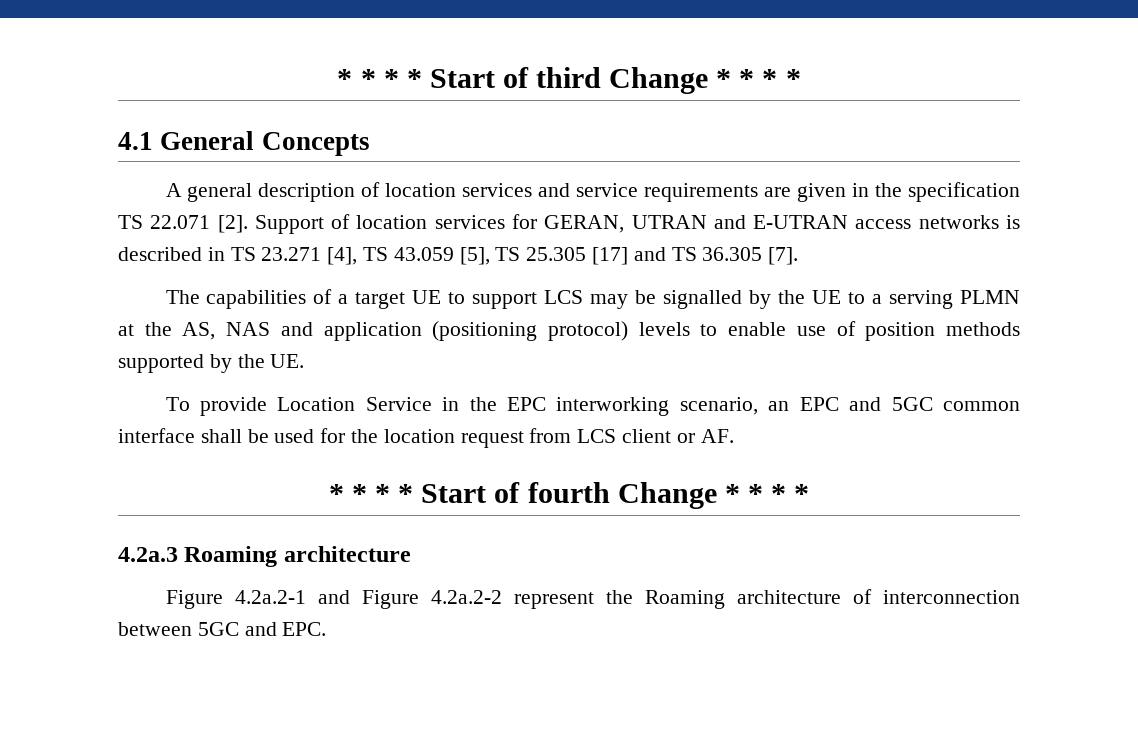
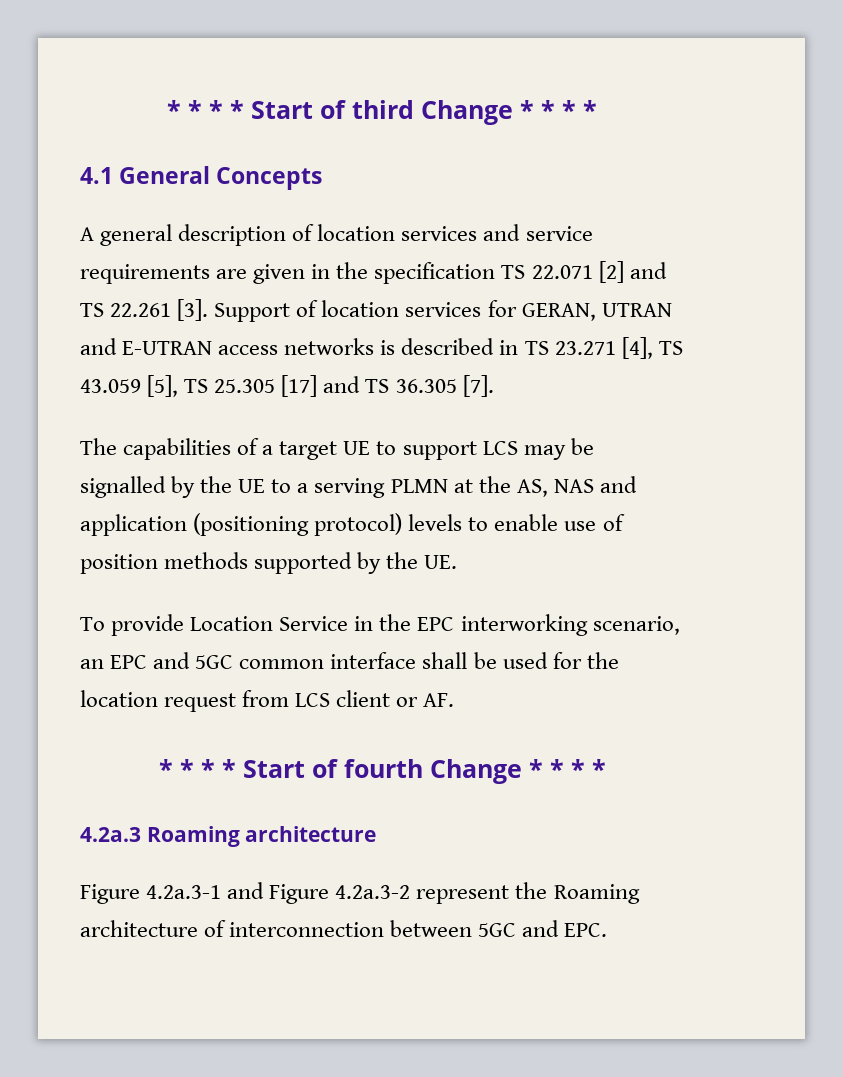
[217,215,248,233] [2]. -> [598,261,667,283] [80,299,209,321] [2] and TS 22.261 [3].
[234,590,306,604] 4.2a.2-1 -> [146,885,222,899] 4.2a.3-1
[430,590,502,604] 4.2a.2-2 -> [335,885,411,899] 4.2a.3-2

